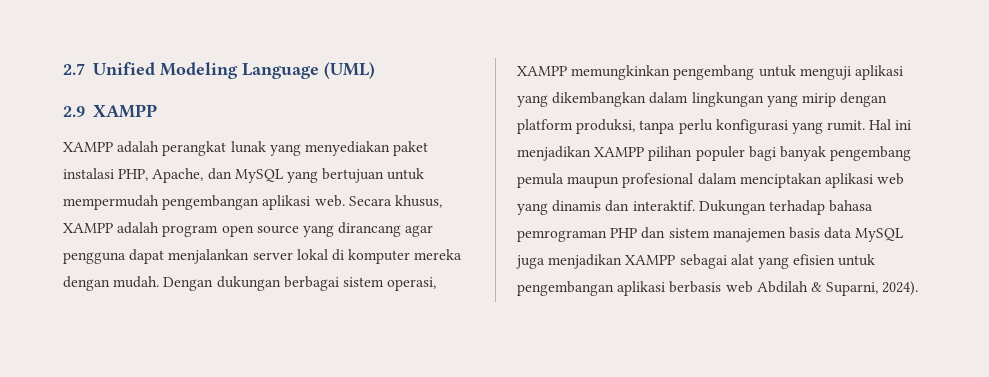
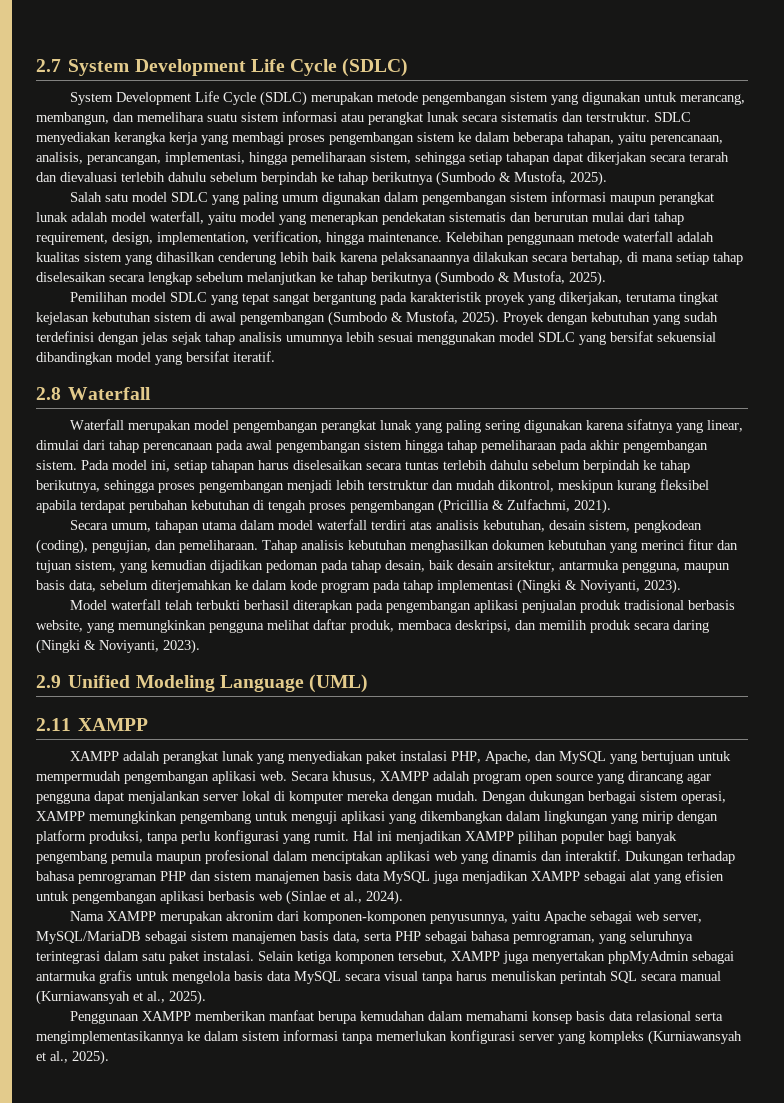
(85, 69) none -> [68,58,409,77] [69,91,745,106] [36,111,691,125] [36,132,723,145] [36,152,729,165] [36,171,607,186] [69,191,714,205] [36,211,684,225] [36,231,714,245] [36,252,743,265] [36,271,606,286] [69,292,718,305] [36,311,718,326] [36,331,716,345] [36,351,275,365] [36,387,152,400] [69,419,743,433] [36,440,708,453] [36,460,690,473] [36,479,709,493] [36,499,611,514] [69,519,702,533] [36,539,738,554] [36,560,730,573] [36,579,681,594] [69,599,735,613] [36,619,709,633] [36,639,200,654] [36,675,61,688] System Development Life Cycle (SDLC) // System Development Life Cycle (SDLC) merupakan metode pengembangan sistem yang digunakan untuk merancang, membangun, dan memelihara suatu sistem informasi atau perangkat lunak secara sistematis dan terstruktur. SDLC menyediakan kerangka kerja yang membagi proses pengembangan sistem ke dalam beberapa tahapan, yaitu perencanaan, analisis, perancangan, implementasi, hingga pemeliharaan sistem, sehingga setiap tahapan dapat dikerjakan secara terarah dan dievaluasi terlebih dahulu sebelum berpindah ke tahap berikutnya (Sumbodo & Mustofa, 2025). // Salah satu model SDLC yang paling umum digunakan dalam pengembangan sistem informasi maupun perangkat lunak adalah model waterfall, yaitu model yang menerapkan pendekatan sistematis dan berurutan mulai dari tahap requirement, design, implementation, verification, hingga maintenance. Kelebihan penggunaan metode waterfall adalah kualitas sistem yang dihasilkan cenderung lebih baik karena pelaksanaannya dilakukan secara bertahap, di mana setiap tahap diselesaikan secara lengkap sebelum melanjutkan ke tahap berikutnya (Sumbodo & Mustofa, 2025). // Pemilihan model SDLC yang tepat sangat bergantung pada karakteristik proyek yang dikerjakan, terutama tingkat kejelasan kebutuhan sistem di awal pengembangan (Sumbodo & Mustofa, 2025). Proyek dengan kebutuhan yang sudah terdefinisi dengan jelas sejak tahap analisis umumnya lebih sesuai menggunakan model SDLC yang bersifat sekuensial dibandingkan model yang bersifat iteratif. // 2.8 Waterfall // Waterfall merupakan model pengembangan perangkat lunak yang paling sering digunakan karena sifatnya yang linear, dimulai dari tahap perencanaan pada awal pengembangan sistem hingga tahap pemeliharaan pada akhir pengembangan sistem. Pada model ini, setiap tahapan harus diselesaikan secara tuntas terlebih dahulu sebelum berpindah ke tahap berikutnya, sehingga proses pengembangan menjadi lebih terstruktur dan mudah dikontrol, meskipun kurang fleksibel apabila terdapat perubahan kebutuhan di tengah proses pengembangan (Pricillia & Zulfachmi, 2021). // Secara umum, tahapan utama dalam model waterfall terdiri atas analisis kebutuhan, desain sistem, pengkodean (coding), pengujian, dan pemeliharaan. Tahap analisis kebutuhan menghasilkan dokumen kebutuhan yang merinci fitur dan tujuan sistem, yang kemudian dijadikan pedoman pada tahap desain, baik desain arsitektur, antarmuka pengguna, maupun basis data, sebelum diterjemahkan ke dalam kode program pada tahap implementasi (Ningki & Noviyanti, 2023). // Model waterfall telah terbukti berhasil diterapkan pada pengembangan aplikasi penjualan produk tradisional berbasis website, yang memungkinkan pengguna melihat daftar produk, membaca deskripsi, dan memilih produk secara daring (Ningki & Noviyanti, 2023). // 2.9
[63,106,85,117] 2.9 -> [36,718,71,731] 2.11
[756,281,919,296] Abdilah & Suparni, 2024). -> [286,890,403,905] [69,911,702,924] [36,931,693,944] [36,951,734,964] [36,970,721,984] [36,990,206,1005] [69,1010,723,1024] [36,1030,742,1045] [36,1050,109,1065] (Sinlae et al., 2024). // Nama XAMPP merupakan akronim dari komponen-komponen penyusunnya, yaitu Apache sebagai web server, MySQL/MariaDB sebagai sistem manajemen basis data, serta PHP sebagai bahasa pemrograman, yang seluruhnya terintegrasi dalam satu paket instalasi. Selain ketiga komponen tersebut, XAMPP juga menyertakan phpMyAdmin sebagai antarmuka grafis untuk mengelola basis data MySQL secara visual tanpa harus menuliskan perintah SQL secara manual (Kurniawansyah et al., 2025). // Penggunaan XAMPP memberikan manfaat berupa kemudahan dalam memahami konsep basis data relasional serta mengimplementasikannya ke dalam sistem informasi tanpa memerlukan konfigurasi server yang kompleks (Kurniawansyah et al., 2025).

